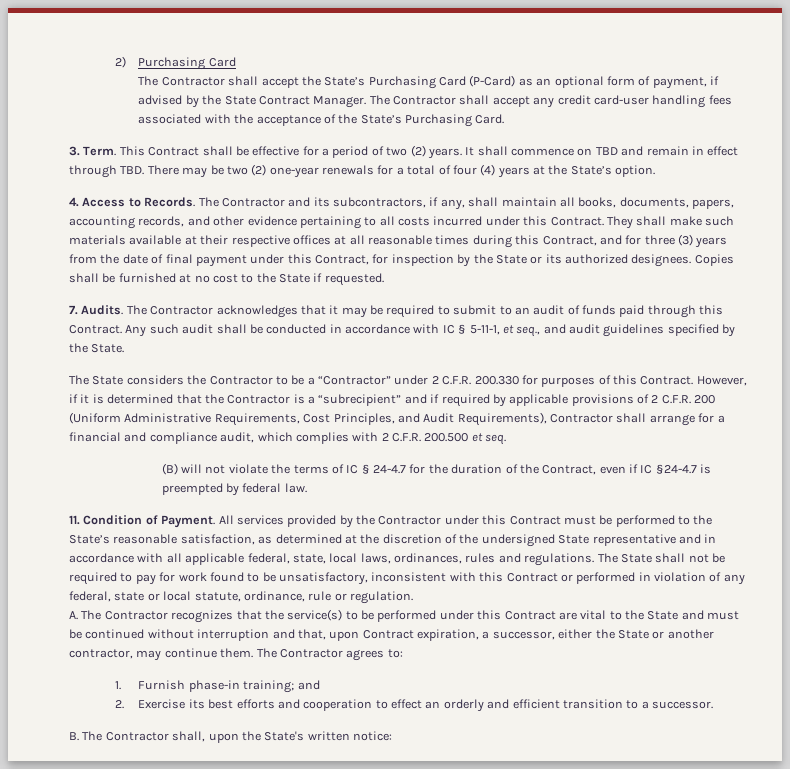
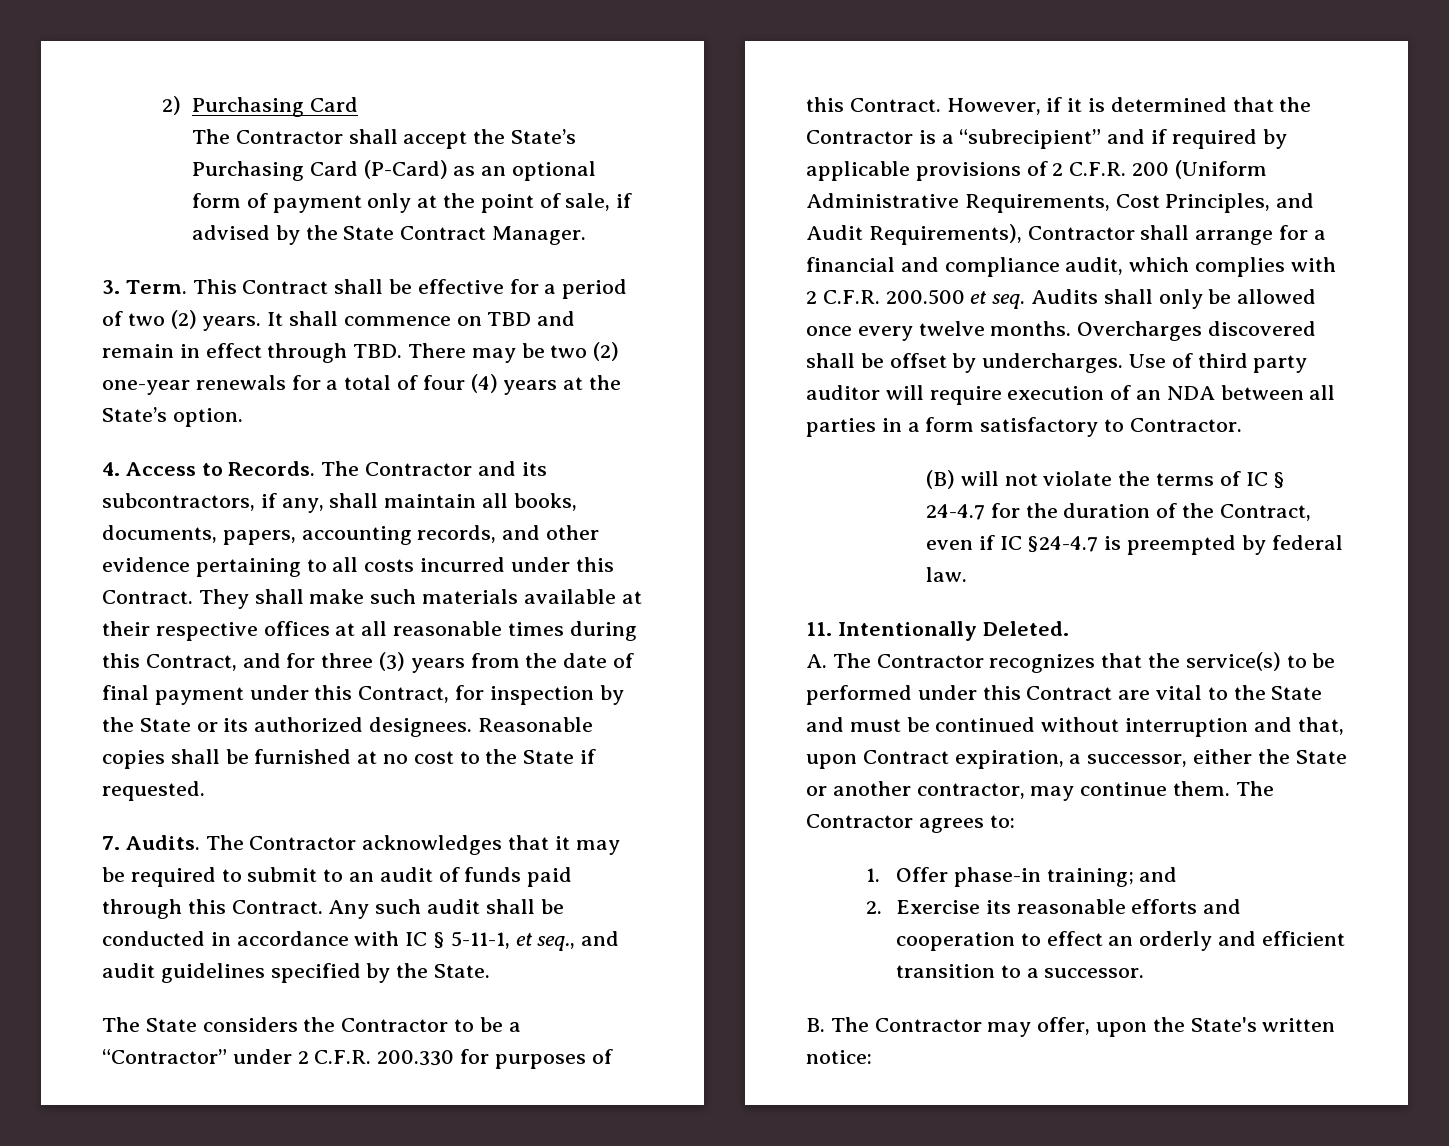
[652,77,707,89] payment, -> [272,193,611,213] payment only at the point of sale,
[369,95,732,108] [138,114,505,127] The Contractor shall accept any credit card-user handling fees associated with the acceptance of the State’s Purchasing Card. -> (587, 235) none
[694,254,734,266] Copies -> [477,717,593,732] [102,750,165,769] Reasonable copies
(507, 439) none -> [1031,289,1317,309] [806,321,1317,341] [806,353,1308,373] [806,385,1336,405] [806,417,1242,437] Audits shall only be allowed once every twelve months. Overcharges discovered shall be offset by undercharges. Use of third party auditor will require execution of an NDA between all parties in a form satisfactory to Contractor.
[83,515,713,528] [69,534,717,547] [69,553,725,566] [69,572,745,585] [69,591,413,604] Condition of Payment. All services provided by the Contractor under this Contract must be performed to the State’s reasonable satisfaction, as determined at the discretion of the undersigned State representative and in accordance with all applicable federal, state, local laws, ordinances, rules and regulations. The State shall not be required to pay for work found to be unsatisfactory, inconsistent with this Contract or performed in violation of any federal, state or local statute, ordinance, rule or regulation. -> [837,621,1069,641] Intentionally Deleted.
[138,680,186,690] Furnish -> [896,867,949,882] Offer
[208,699,234,709] best -> [1016,899,1126,914] reasonable
[172,731,206,742] shall, -> [987,1017,1091,1037] may offer,

